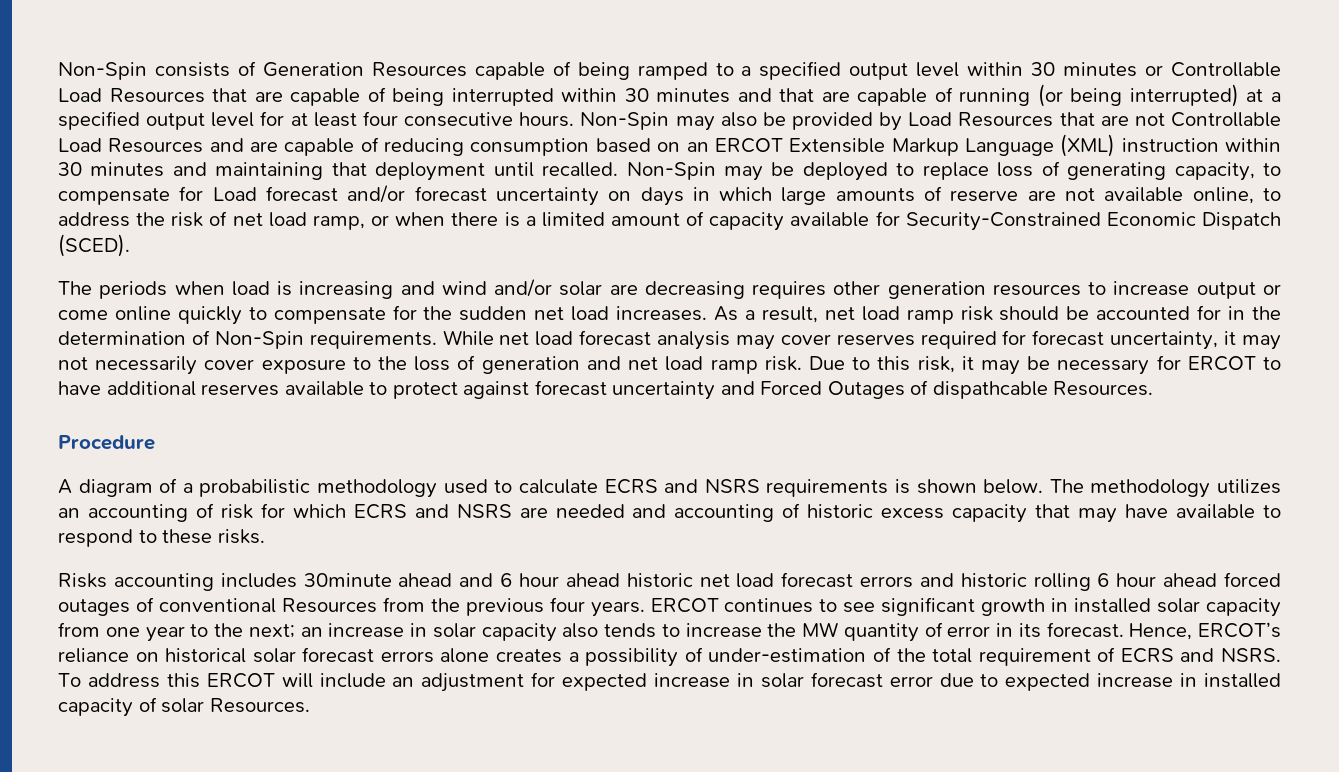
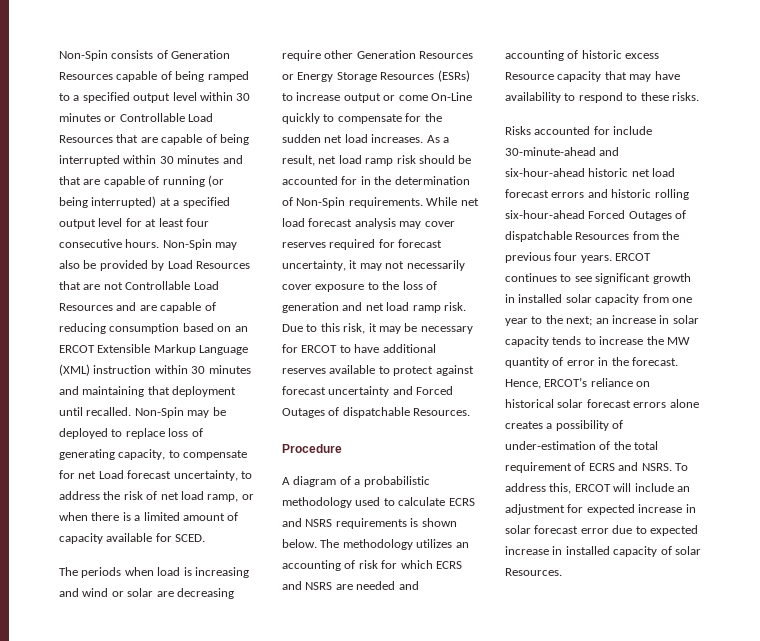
(204, 193) none -> [78,471,97,479] net
[347,185,1254,206] and/or forecast uncertainty on days in which large amounts of reserve are not available online, -> [173,470,238,481] uncertainty,
[905,212,1281,231] [58,234,130,257] Security-Constrained Economic Dispatch (SCED). -> [175,534,206,542] SCED.
[494,279,553,297] and/or -> [111,591,124,597] or
[752,281,1081,299] requires other generation resources -> [282,50,474,61] [282,70,470,82] require other Generation Resources or Energy Storage Resources (ESRs)
[114,306,171,321] online -> [430,92,472,101] On-Line
[932,381,1048,399] dispathcable -> [342,407,410,418] dispatchable
(945, 513) none -> [505,72,554,80] Resource
[1176,504,1256,519] available -> [505,92,561,103] availability
[113,573,620,591] accounting includes 30minute ahead and 6 hour ahead -> [534,126,653,135] [505,147,620,156] [505,168,585,177] accounted for include 30-minute-ahead and six-hour-ahead
[1097,572,1281,587] [58,597,276,616] 6 hour ahead forced outages of conventional -> [505,210,687,221] [505,231,572,242] six-hour-ahead Forced Outages of dispatchable
[562,623,599,638] also -> (549, 341) none
[1018,623,1041,638] its -> [611,357,629,366] the
[166,673,200,688] this -> [549,483,572,494] this,

